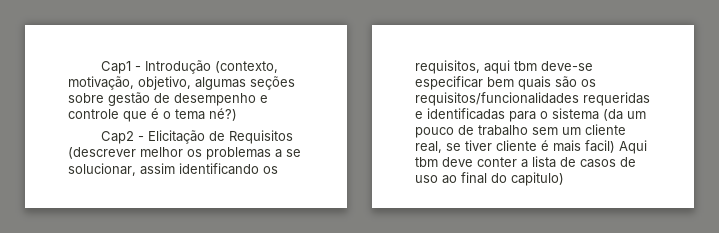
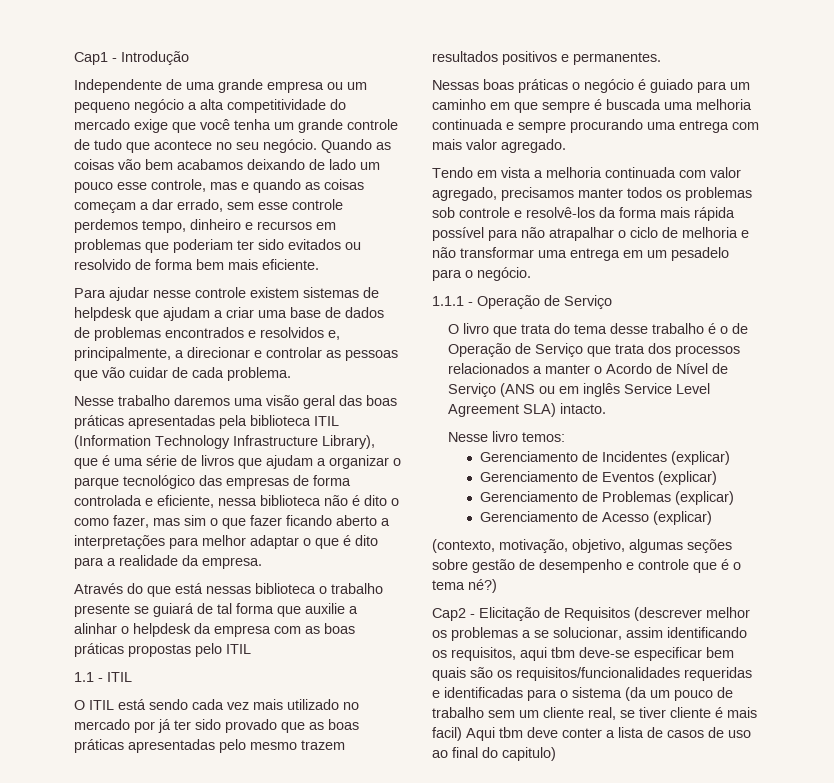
(212, 67) none -> [74,79,367,93] [74,99,346,113] [74,119,398,133] [74,139,391,153] [74,159,380,170] [74,179,364,193] [74,199,343,213] [74,219,336,233] [74,239,361,253] [74,259,319,270] [74,287,379,301] [74,307,384,321] [74,327,340,341] [74,347,398,361] [74,367,291,381] [74,395,397,409] [74,415,339,429] [74,435,375,449] [74,455,401,469] [74,475,351,489] [74,495,399,508] [74,515,390,529] [74,535,378,549] [74,555,262,569] [74,583,383,597] [74,603,358,617] [74,623,355,637] [74,643,251,657] [74,672,132,682] [74,699,359,710] [74,719,359,733] [74,739,345,753] [432,51,661,65] [432,79,750,93] [432,99,752,113] [432,119,759,133] [432,139,566,153] [432,167,741,178] [432,187,752,201] [432,207,735,221] [432,227,749,241] [432,247,729,261] [432,267,531,281] [432,295,612,309] [448,323,749,337] [448,343,741,357] [448,363,729,374] [448,383,711,397] [448,403,607,417] [448,431,566,442] [480,451,731,465] [480,471,718,485] [480,491,735,505] [480,511,713,525] // Independente de uma grande empresa ou um pequeno negócio a alta competitividade do mercado exige que você tenha um grande controle de tudo que acontece no seu negócio. Quando as coisas vão bem acabamos deixando de lado um pouco esse controle, mas e quando as coisas começam a dar errado, sem esse controle perdemos tempo, dinheiro e recursos em problemas que poderiam ter sido evitados ou resolvido de forma bem mais eficiente. // Para ajudar nesse controle existem sistemas de helpdesk que ajudam a criar uma base de dados de problemas encontrados e resolvidos e, principalmente, a direcionar e controlar as pessoas que vão cuidar de cada problema. // Nesse trabalho daremos uma visão geral das boas práticas apresentadas pela biblioteca ITIL (Information Technology Infrastructure Library), que é uma série de livros que ajudam a organizar o parque tecnológico das empresas de forma controlada e eficiente, nessa biblioteca não é dito o como fazer, mas sim o que fazer ficando aberto a interpretações para melhor adaptar o que é dito para a realidade da empresa. // Através do que está nessas biblioteca o trabalho presente se guiará de tal forma que auxilie a alinhar o helpdesk da empresa com as boas práticas propostas pelo ITIL // 1.1 - ITIL // O ITIL está sendo cada vez mais utilizado no mercado por já ter sido provado que as boas práticas apresentadas pelo mesmo trazem resultados positivos e permanentes. // Nessas boas práticas o negócio é guiado para um caminho em que sempre é buscada uma melhoria continuada e sempre procurando uma entrega com mais valor agregado. // Tendo em vista a melhoria continuada com valor agregado, precisamos manter todos os problemas sob controle e resolvê-los da forma mais rápida possível para não atrapalhar o ciclo de melhoria e não transformar uma entrega em um pesadelo para o negócio. // 1.1.1 - Operação de Serviço // O livro que trata do tema desse trabalho é o de Operação de Serviço que trata dos processos relacionados a manter o Acordo de Nível de Serviço (ANS ou em inglês Service Level Agreement SLA) intacto. // Nesse livro temos: // Gerenciamento de Incidentes (explicar) // Gerenciamento de Eventos (explicar) // Gerenciamento de Problemas (explicar) // Gerenciamento de Acesso (explicar) //

